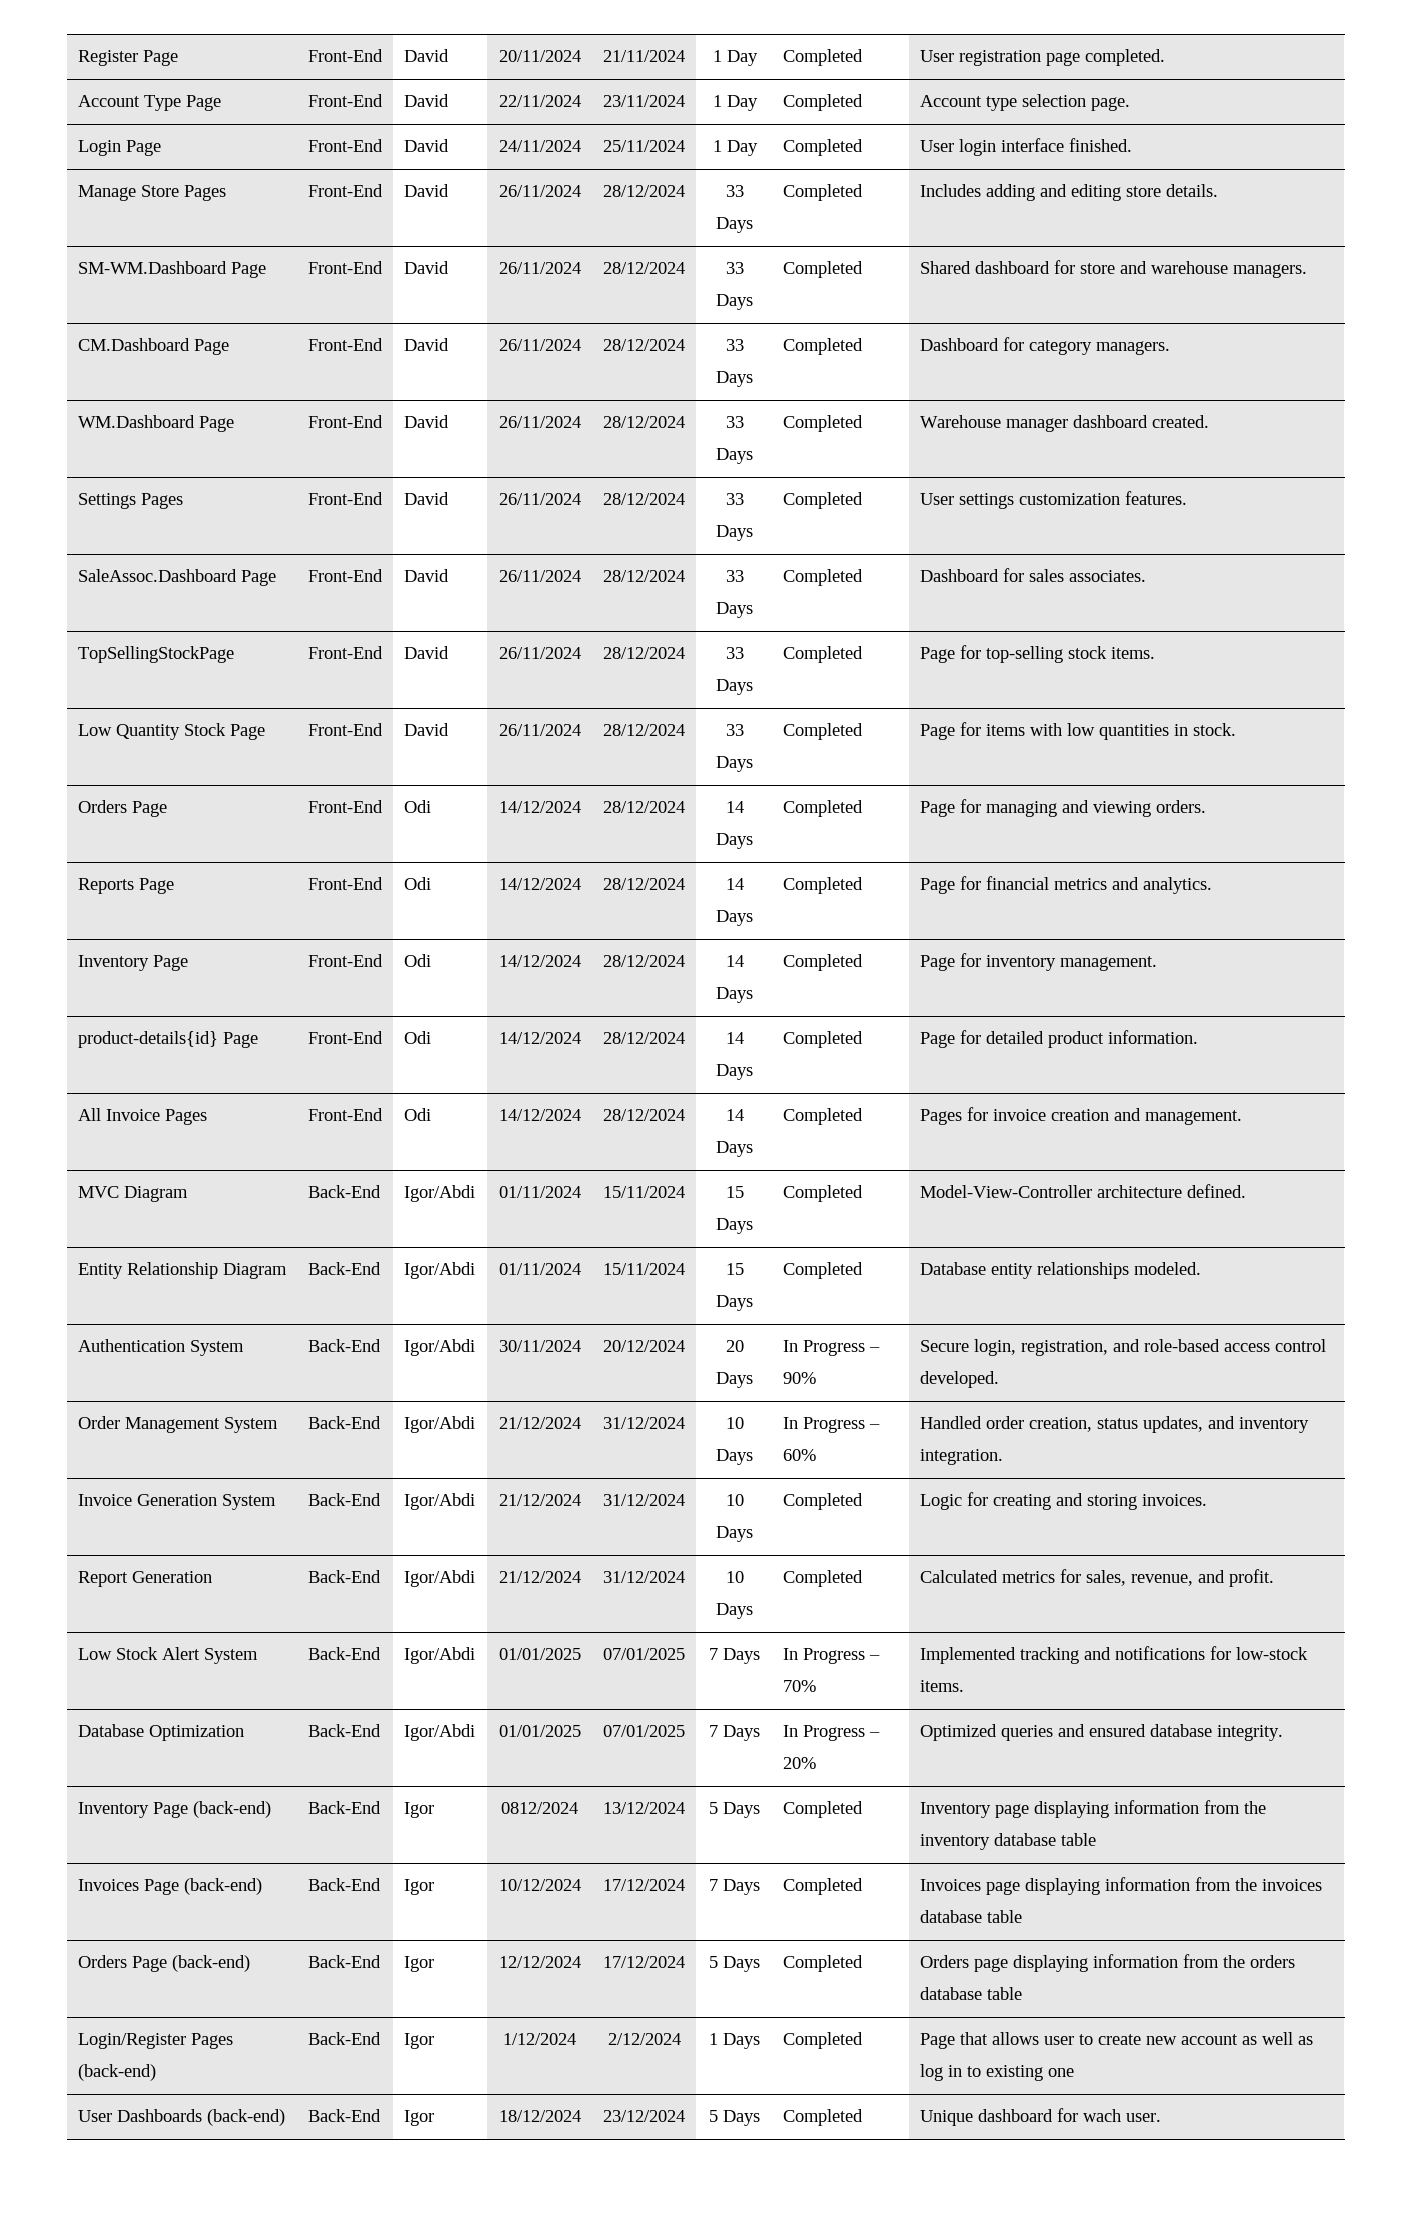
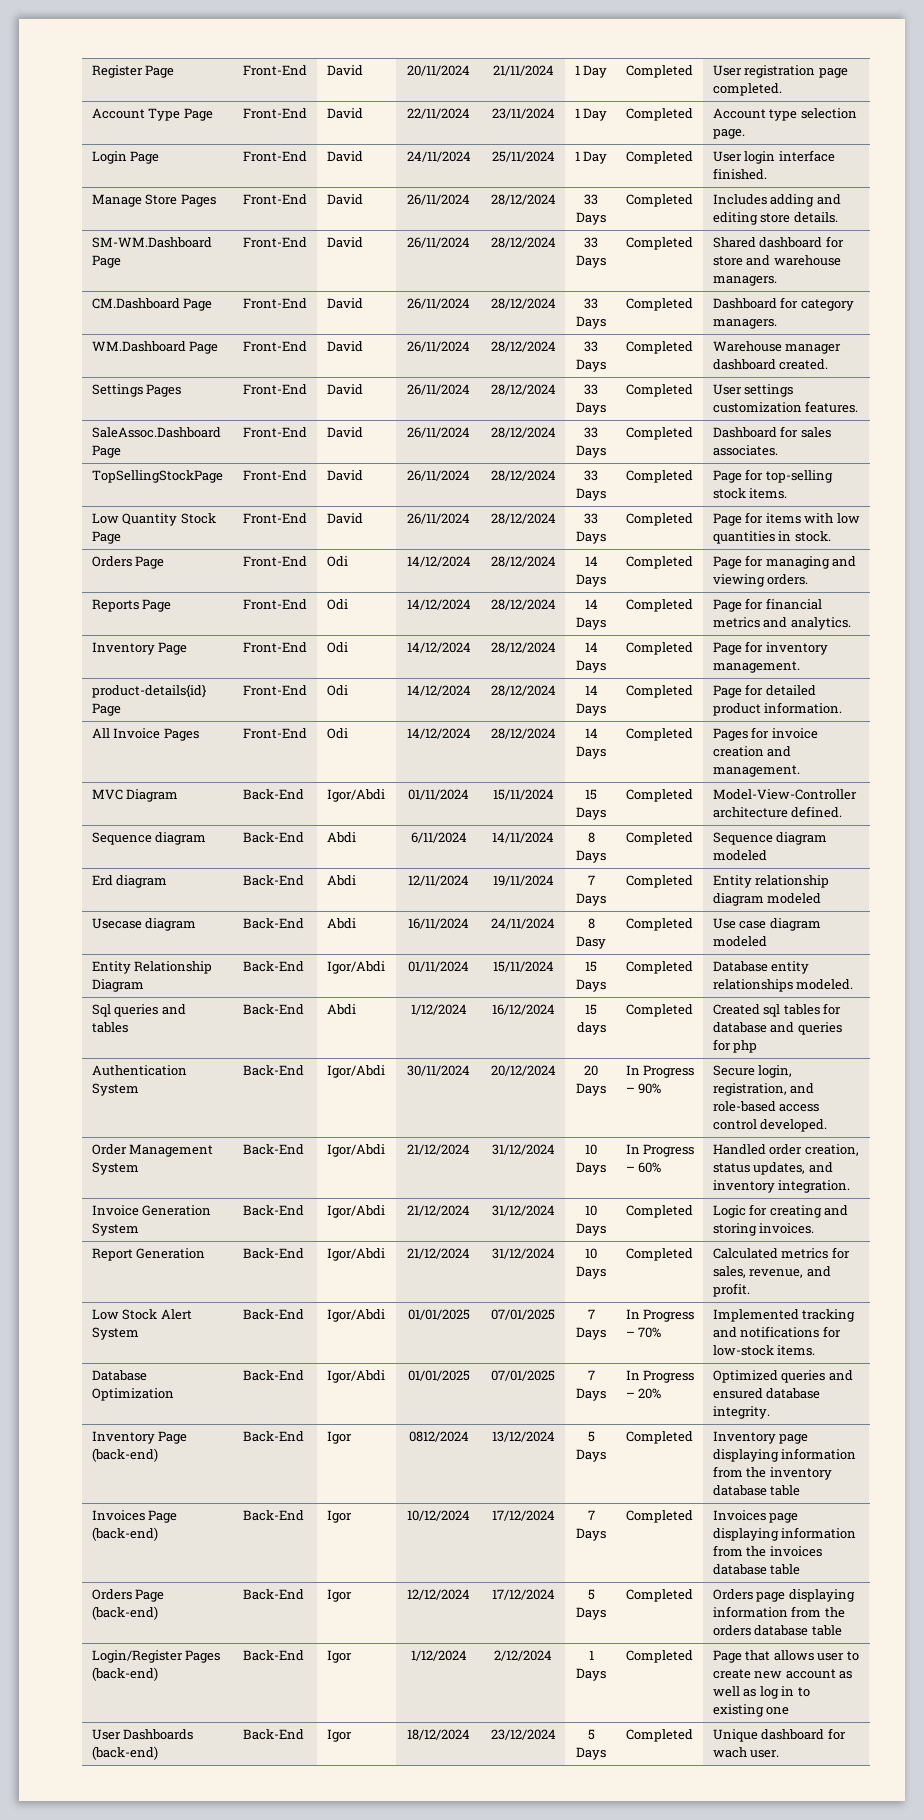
(1246, 1191) none -> [91,832,207,845] [242,832,304,843] [326,832,356,843] [410,832,467,843] [492,832,554,843] [587,832,595,843] [576,850,606,863] [625,832,693,845] [712,832,828,845] [712,850,767,861] [91,875,168,888] [242,875,304,886] [326,875,356,886] [408,875,469,886] [492,875,554,886] [587,875,595,885] [576,893,606,906] [625,875,693,888] [712,875,830,888] [712,893,822,906] [91,918,197,931] [242,918,304,929] [326,918,356,929] [408,918,469,929] [491,918,555,929] [587,918,595,929] [576,936,606,949] [625,918,693,931] [712,918,821,931] [712,936,767,947] // Sequence diagram | Back-End | Abdi | 6/11/2024 | 14/11/2024 | 8 Days | Completed | Sequence diagram modeled // Erd diagram | Back-End | Abdi | 12/11/2024 | 19/11/2024 | 7 Days | Completed | Entity relationship diagram modeled // Usecase diagram | Back-End | Abdi | 16/11/2024 | 24/11/2024 | 8 Dasy | Completed | Use case diagram modeled
(1201, 1268) none -> [91,1004,186,1017] [91,1022,128,1033] [242,1004,304,1015] [326,1004,356,1015] [410,1004,467,1015] [491,1004,555,1015] [585,1004,597,1015] [576,1022,606,1035] [625,1004,693,1017] [712,1003,842,1017] [712,1022,842,1035] [712,1039,758,1053] // Sql queries and tables | Back-End | Abdi | 1/12/2024 | 16/12/2024 | 15 days | Completed | Created sql tables for database and queries for php

